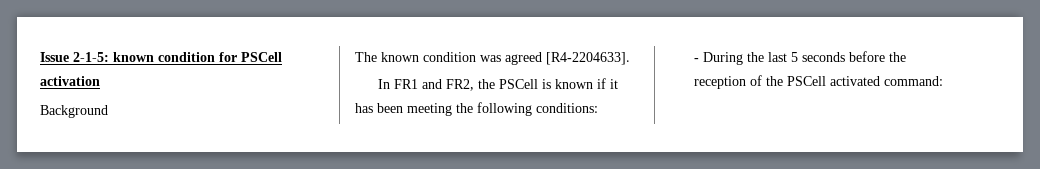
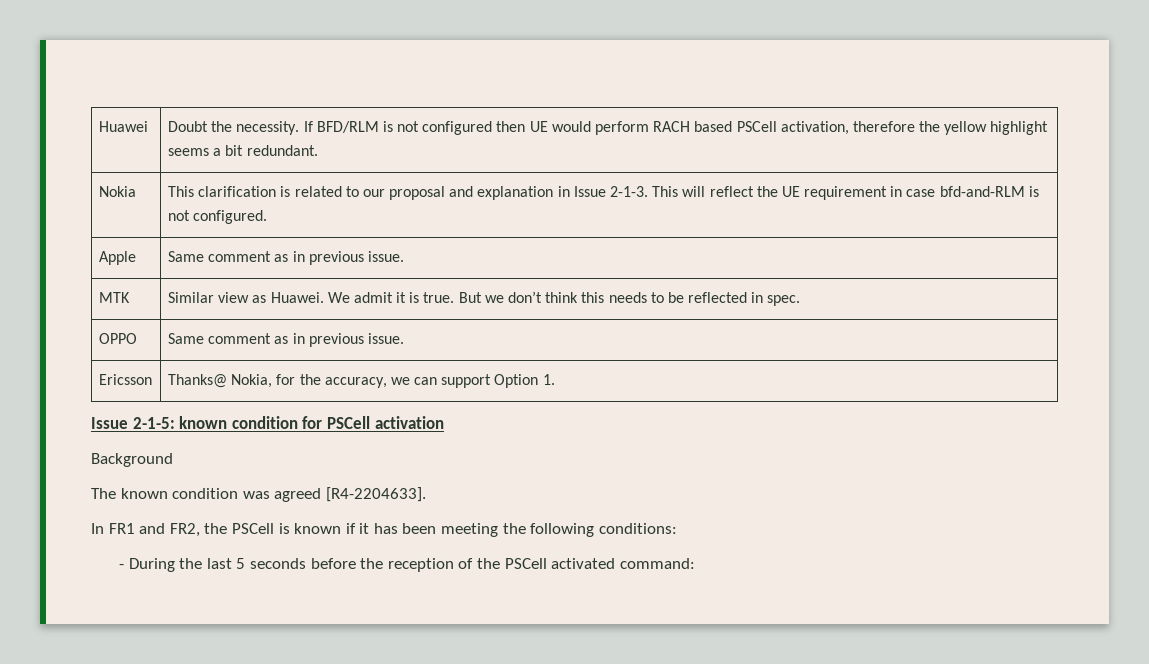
(40, 57) none -> [98,121,148,132] [167,121,1049,135] [167,145,318,156] [98,186,136,197] [167,186,1039,200] [167,210,268,224] [98,251,136,265] [167,251,404,265] [98,292,130,303] [167,291,801,306] [98,333,137,344] [167,333,404,347] [98,374,152,385] [167,374,555,388] Huawei | Doubt the necessity. If BFD/RLM is not configured then UE would perform RACH based PSCell activation, therefore the yellow highlight seems a bit redundant. // Nokia | This clarification is related to our proposal and explanation in Issue 2-1-3. This will reflect the UE requirement in case bfd-and-RLM is not configured. // Apple | Same comment as in previous issue. // MTK | Similar view as Huawei. We admit it is true. But we don’t think this needs to be reflected in spec. // OPPO | Same comment as in previous issue. // Ericsson | Thanks@ Nokia, for the accuracy, we can support Option 1. //

